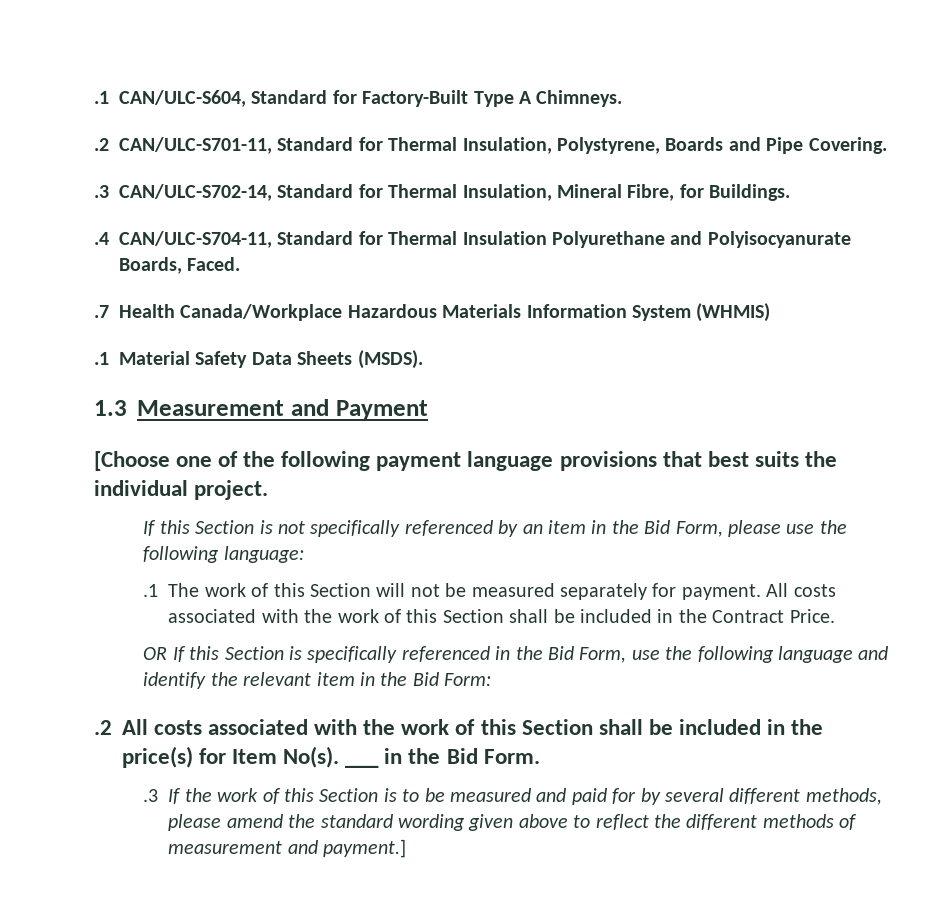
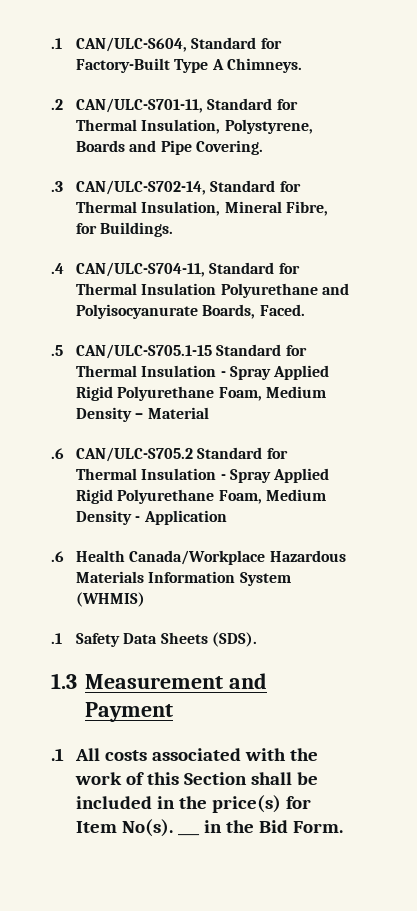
[94,305,109,318] .7 -> [51,344,307,359] [75,365,330,380] [75,386,326,401] [75,407,209,422] [51,447,288,462] [75,468,330,483] [75,489,326,504] [75,510,227,525] [51,551,64,562] .5 CAN/ULC-S705.1-15 Standard for Thermal Insulation - Spray Applied Rigid Polyurethane Foam, Medium Density – Material // .6 CAN/ULC-S705.2 Standard for Thermal Insulation - Spray Applied Rigid Polyurethane Foam, Medium Density - Application // .6
[119,351,190,365] Material -> (62, 638) none
[357,350,423,369] (MSDS). -> [211,632,257,647] (SDS).
[94,451,837,471] [94,480,269,500] [143,520,847,537] [143,546,304,563] [143,583,836,600] [168,609,835,623] [143,646,889,663] [143,672,492,689] [94,720,112,735] [Choose one of the following payment language provisions that best suits the individual project. // If this Section is not specifically referenced by an item in the Bid Form, please use the following language: // .1 The work of this Section will not be measured separately for payment. All costs associated with the work of this Section shall be included in the Contract Price. // OR If this Section is specifically referenced in the Bid Form, use the following language and identify the relevant item in the Bid Form: // .2 -> [51,748,64,761] .1
[143,788,882,805] [168,814,858,831] [168,839,407,858] // .3 If the work of this Section is to be measured and paid for by several different methods, please amend the standard wording given above to reflect the different methods of measurement and payment.] -> (343, 827) none

